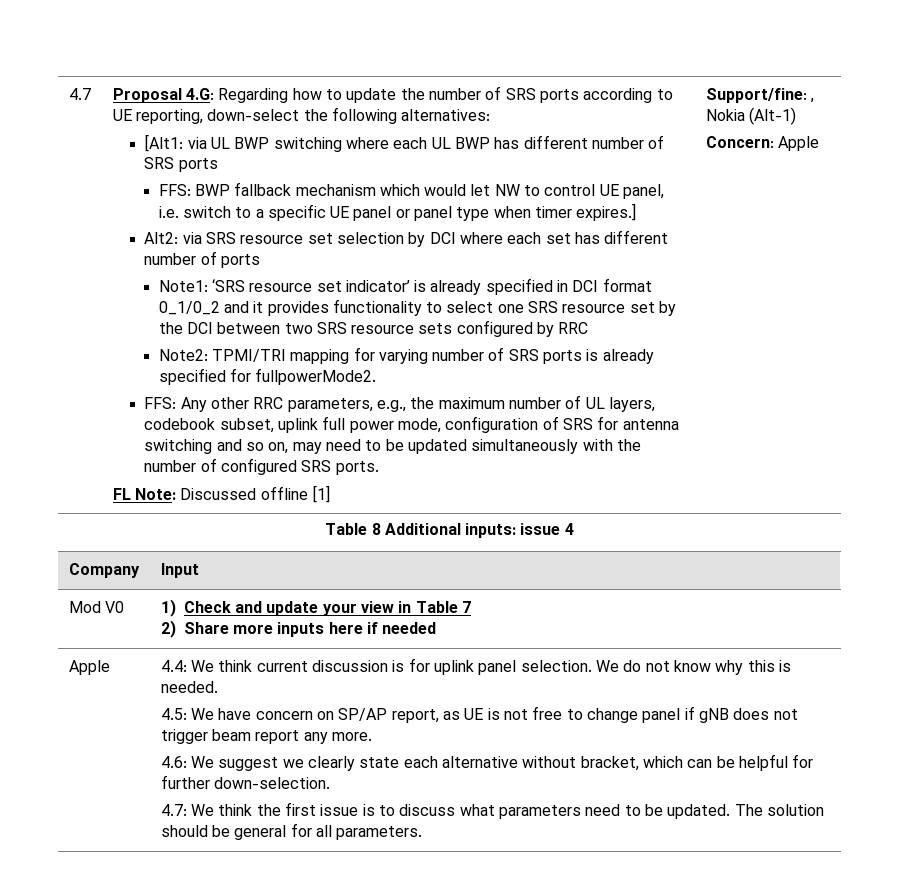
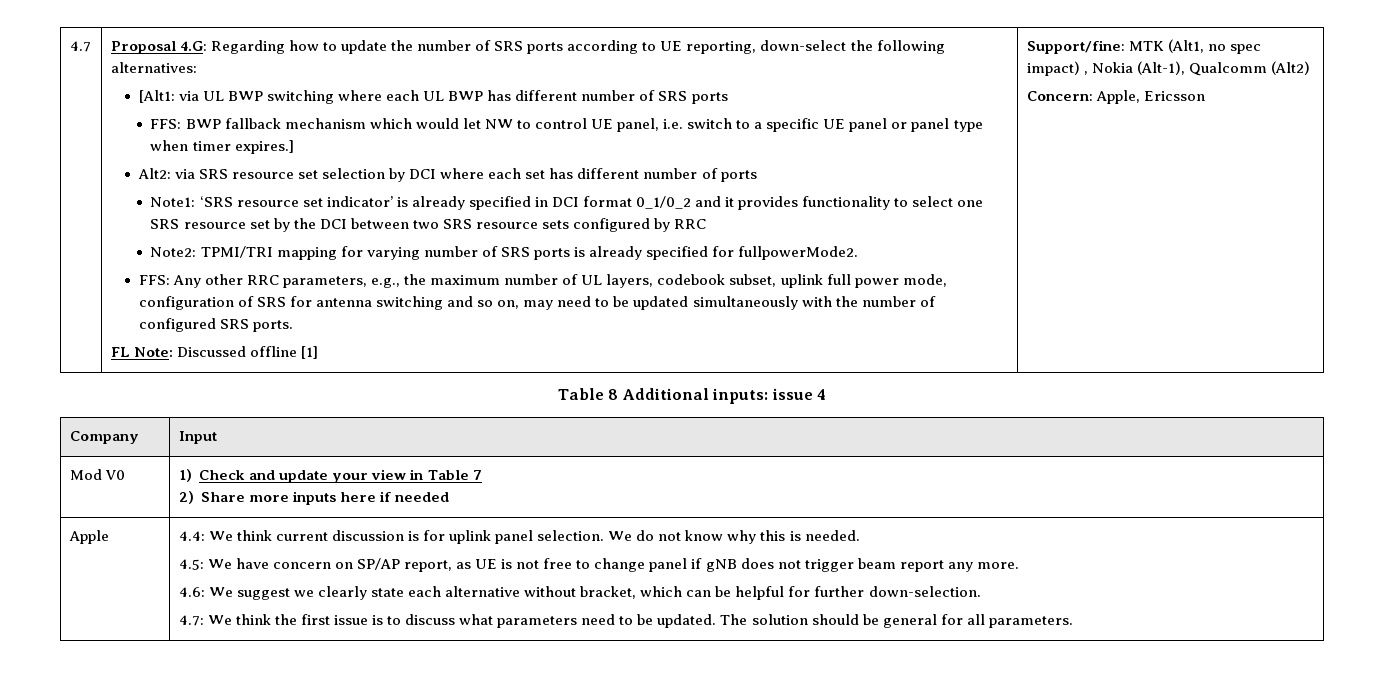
[810,98,815,103] [705,107,797,125] , Nokia (Alt-1) -> [1128,39,1261,54] [1026,61,1310,76] MTK (Alt1, no spec impact) , Nokia (Alt-1), Qualcomm (Alt2)
[778,136,820,151] Apple -> [1095,90,1205,104] Apple, Ericsson

